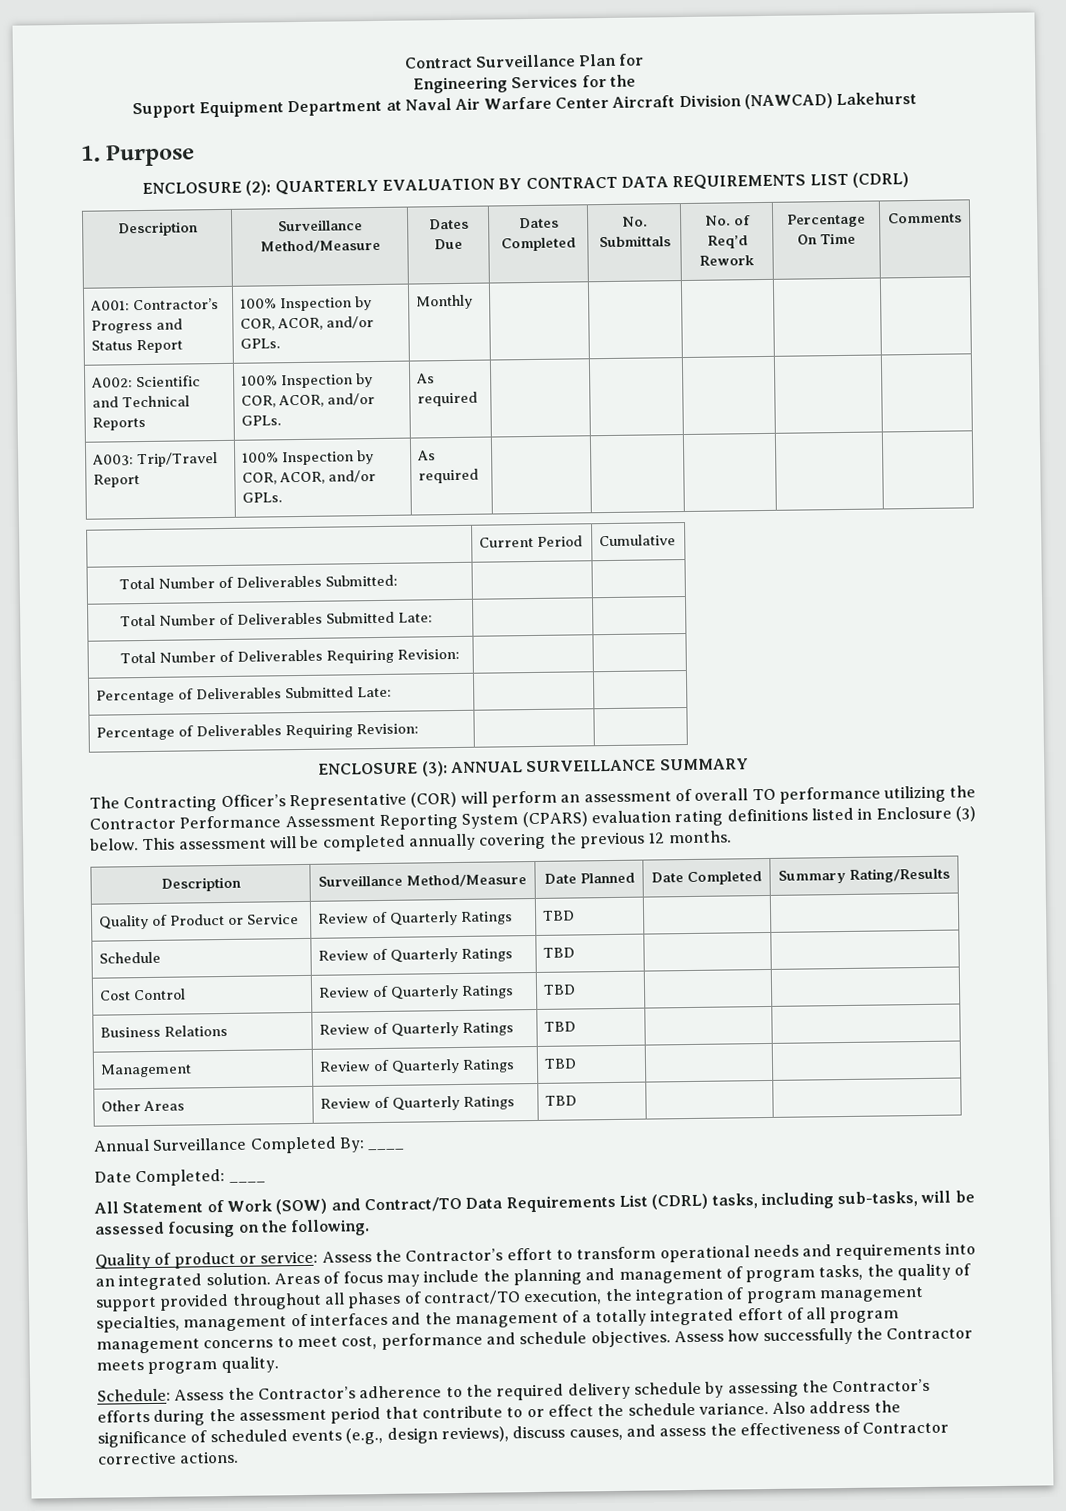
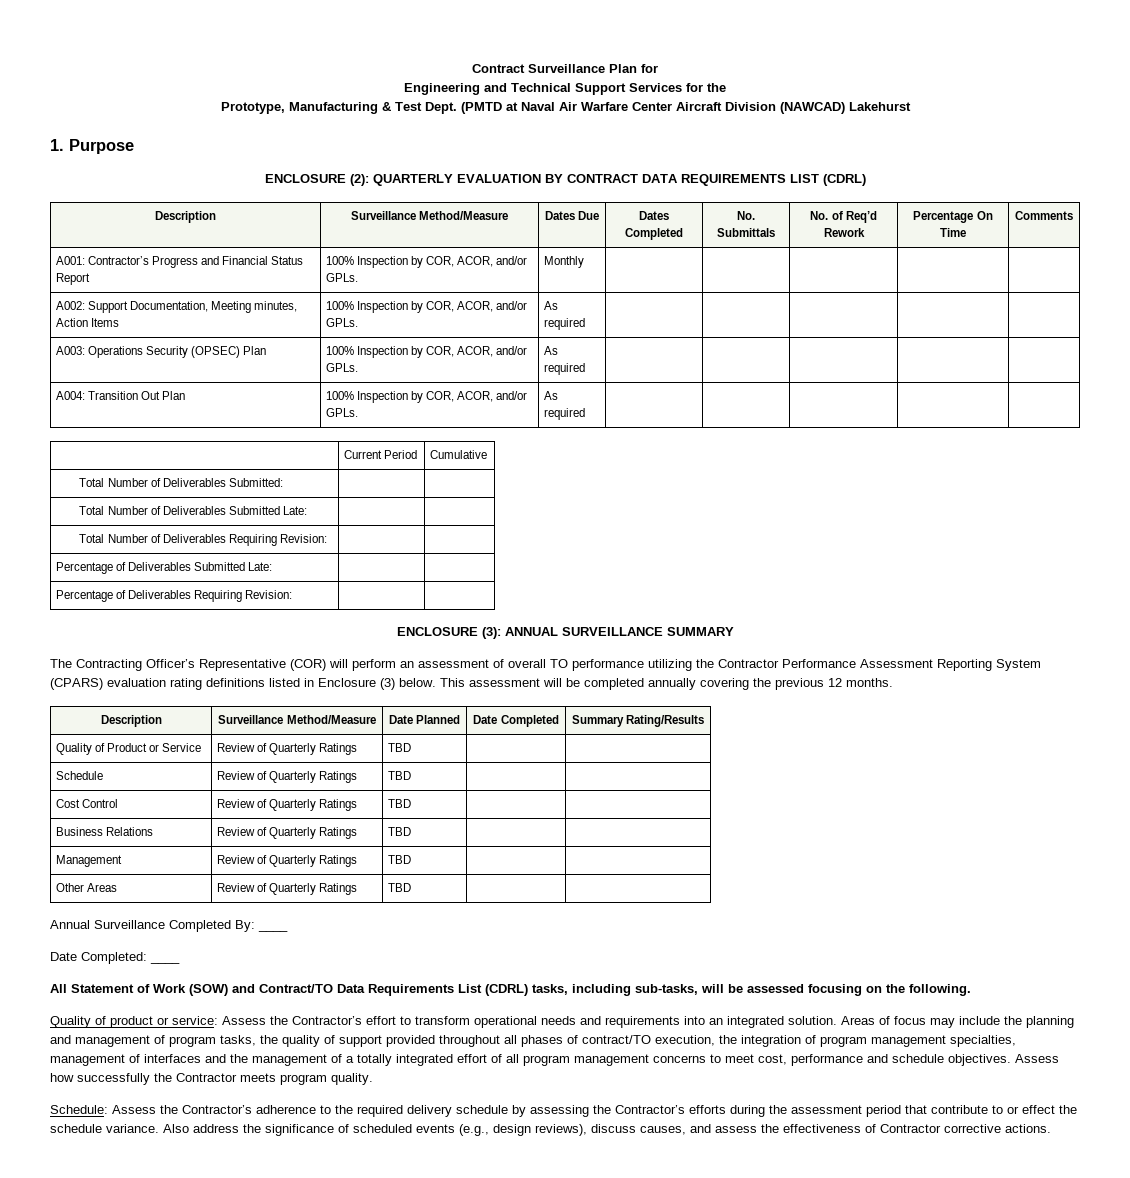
(509, 85) none -> [484,83,626,95] and Technical Support
[131,99,383,119] Support Equipment Department -> [220,102,502,114] Prototype, Manufacturing & Test Dept. (PMTD
(183, 324) none -> [222,256,269,265] Financial
[135,375,201,388] [91,395,190,408] [91,416,146,431] Scientific and Technical Reports -> [87,301,298,313] [55,318,119,327] Support Documentation, Meeting minutes, Action Items
[136,452,218,468] [92,474,140,488] Trip/Travel Report -> [87,346,267,358] [325,346,528,358] [325,363,358,372] [543,346,558,355] [543,363,585,375] [55,391,186,400] Operations Security (OPSEC) Plan | 100% Inspection by COR, ACOR, and/or GPLs. | As required | | | | | // A004: Transition Out Plan

